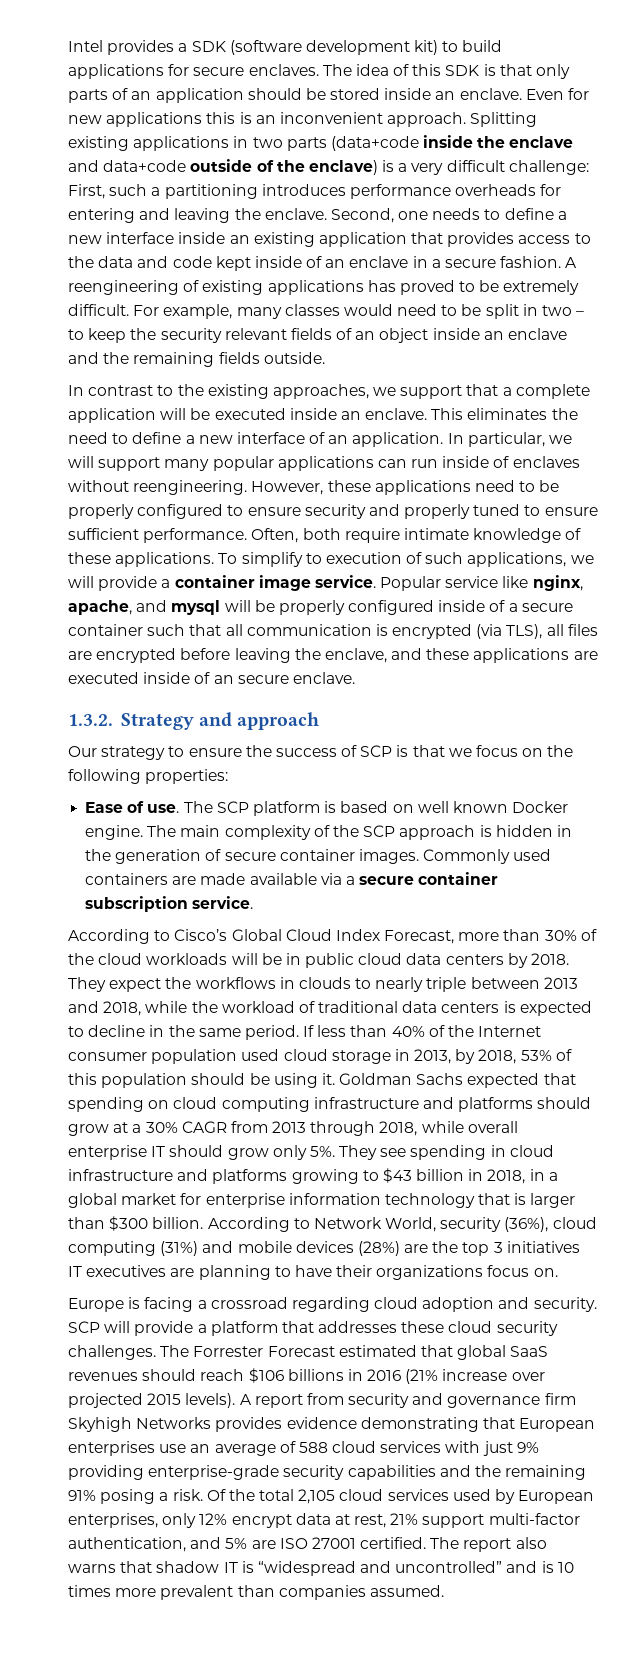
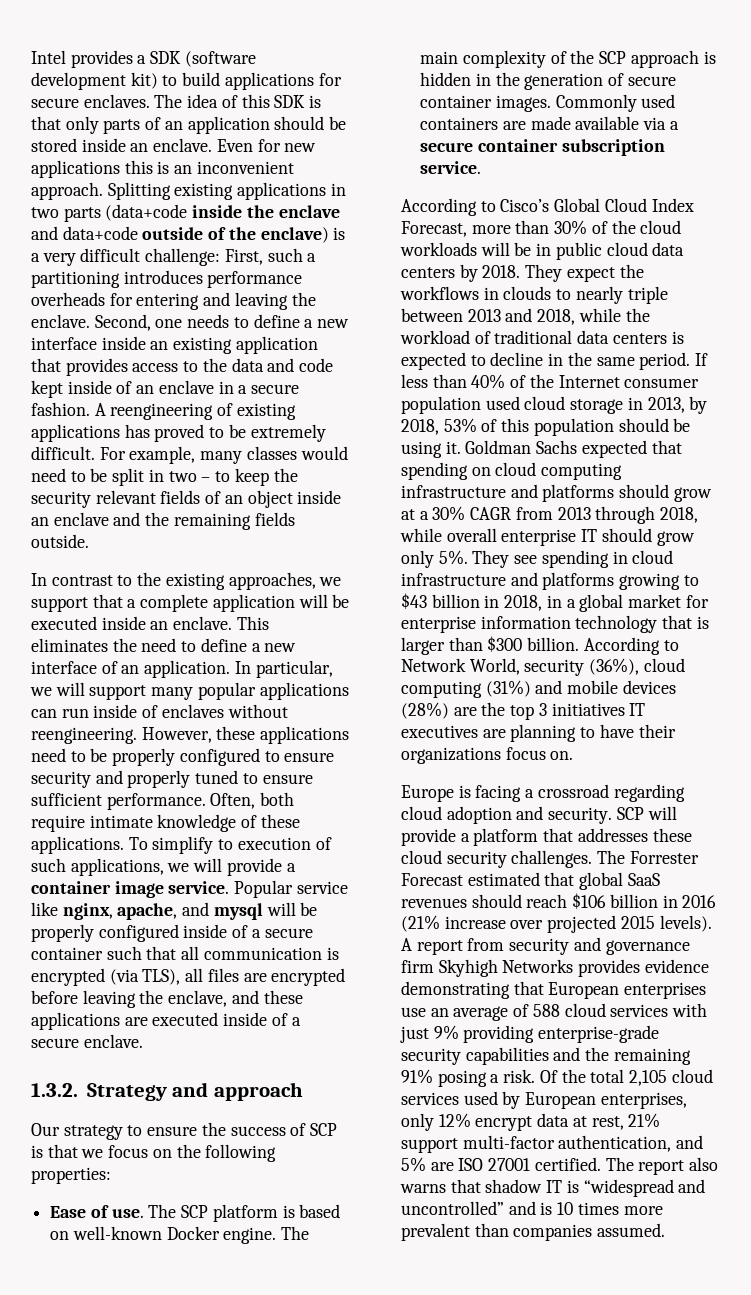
[213,675,234,684] an -> [291,1017,301,1026] a
[417,801,508,813] well known -> [72,1226,162,1240] well-known
[287,1369,344,1381] billions -> [609,894,658,908] billion

